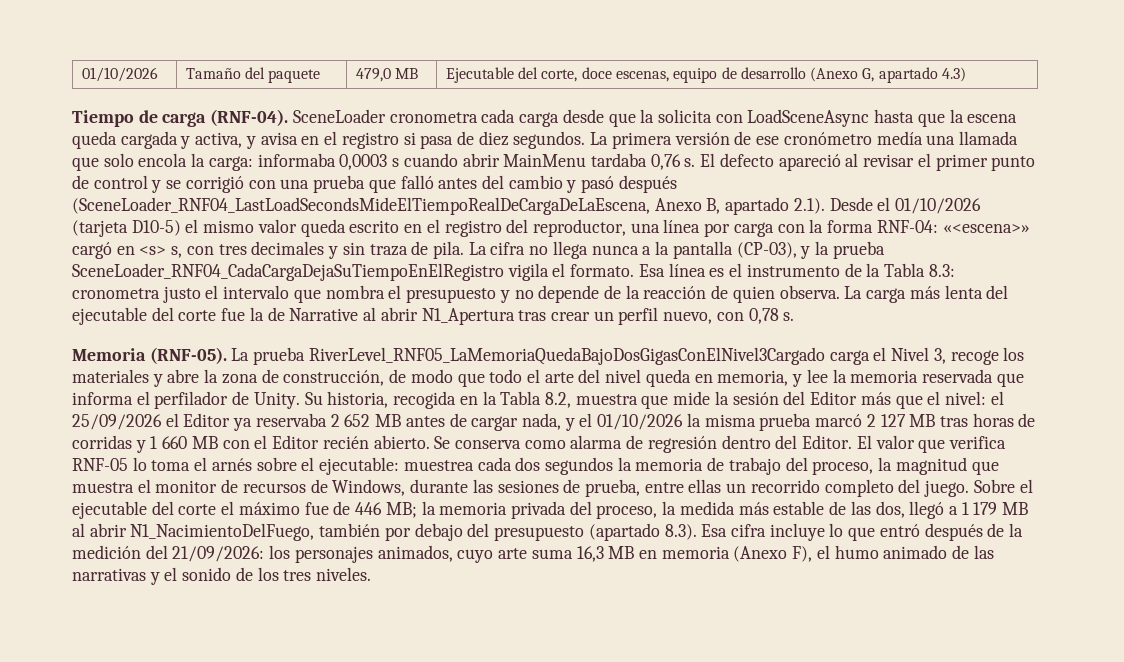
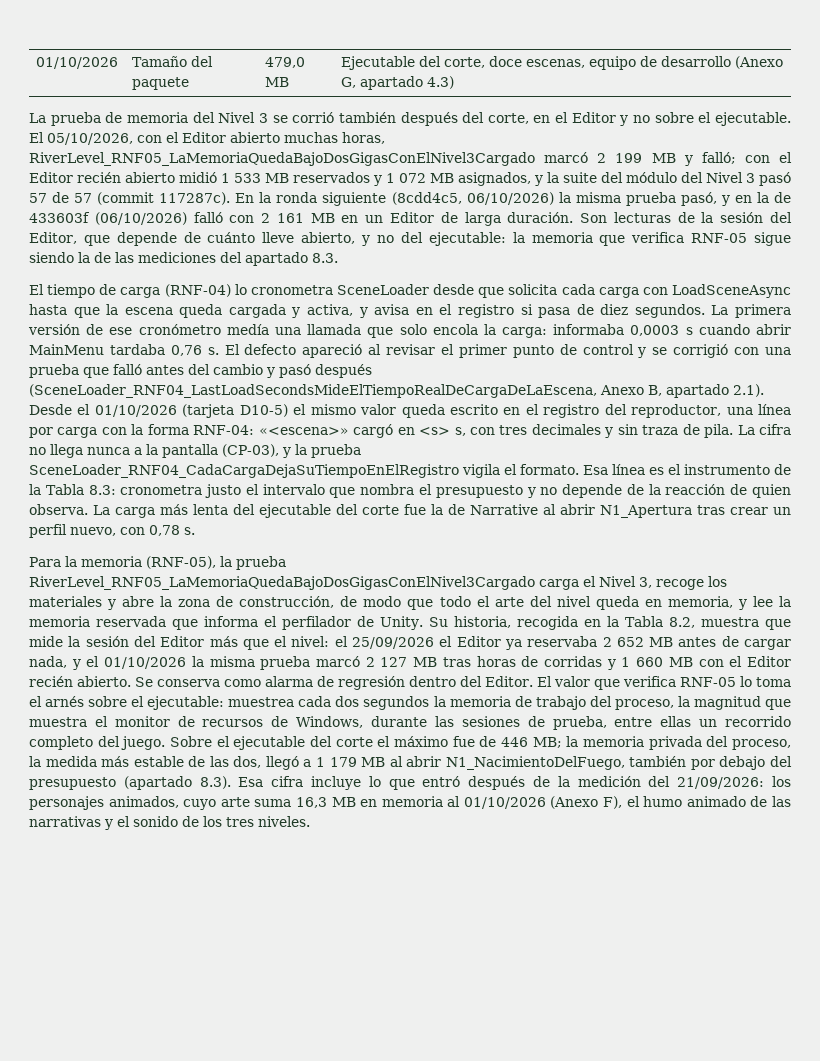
[72,109,712,127] Tiempo de carga (RNF-04). SceneLoader cronometra cada carga desde que la solicita -> [29,112,791,126] [29,132,385,145] [29,152,792,166] [29,172,791,186] [29,192,791,206] [29,212,793,226] [29,232,791,246] [29,252,338,266] [29,284,639,298] La prueba de memoria del Nivel 3 se corrió también después del corte, en el Editor y no sobre el ejecutable. El 05/10/2026, con el Editor abierto muchas horas, RiverLevel_RNF05_LaMemoriaQuedaBajoDosGigasConElNivel3Cargado marcó 2 199 MB y falló; con el Editor recién abierto midió 1 533 MB reservados y 1 072 MB asignados, y la suite del módulo del Nivel 3 pasó 57 de 57 (commit 117287c). En la ronda siguiente (8cdd4c5, 06/10/2026) la misma prueba pasó, y en la de 433603f (06/10/2026) falló con 2 161 MB en un Editor de larga duración. Son lecturas de la sesión del Editor, que depende de cuánto lleve abierto, y no del ejecutable: la memoria que verifica RNF-05 sigue siendo la de las mediciones del apartado 8.3. // El tiempo de carga (RNF-04) lo cronometra SceneLoader desde que solicita cada carga
[72,347,250,364] Memoria (RNF-05). La -> [29,556,232,569] Para la memoria (RNF-05), la
(730, 552) none -> [447,796,546,809] al 01/10/2026

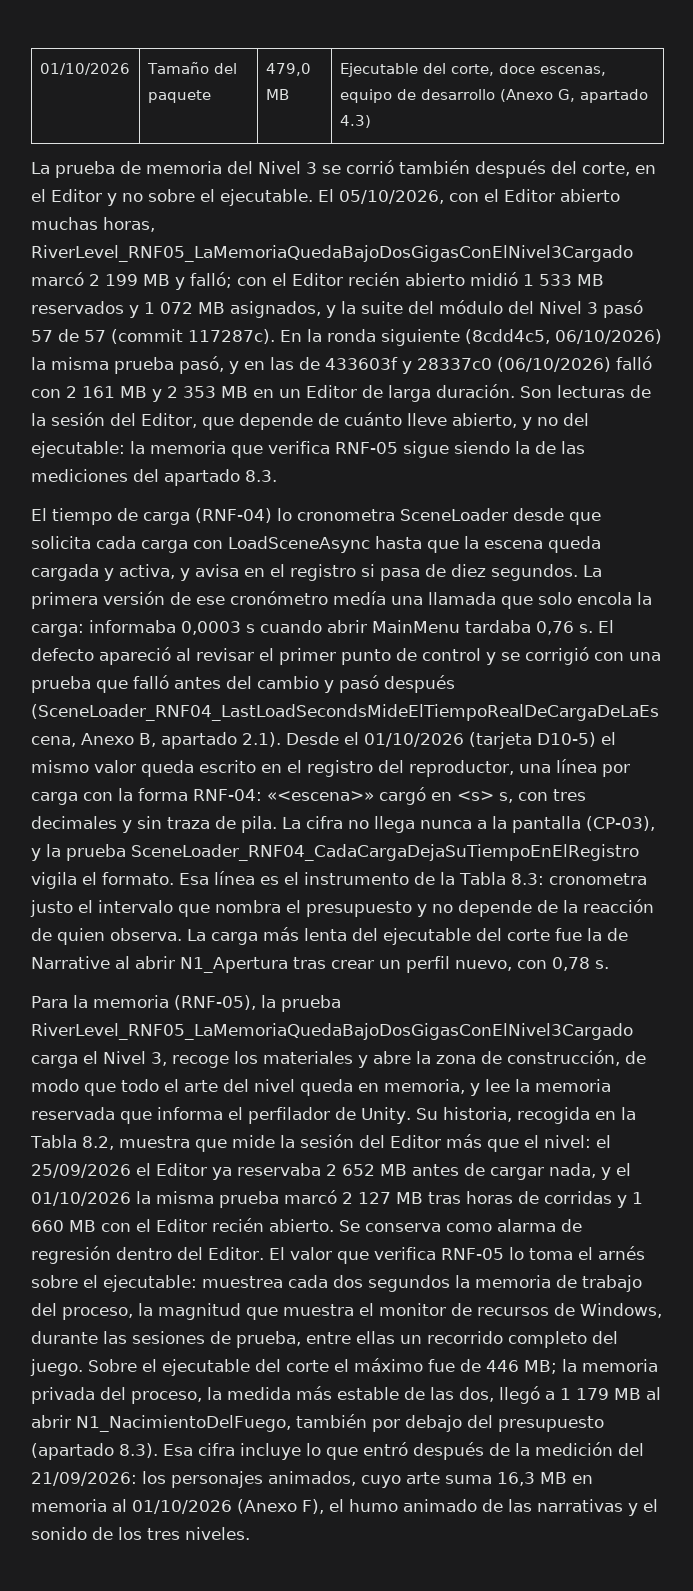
[756,192,769,203] la -> [270,357,294,370] las
(90, 217) none -> [402,358,492,374] y 28337c0
(335, 218) none -> [152,386,248,402] y 2 353 MB

